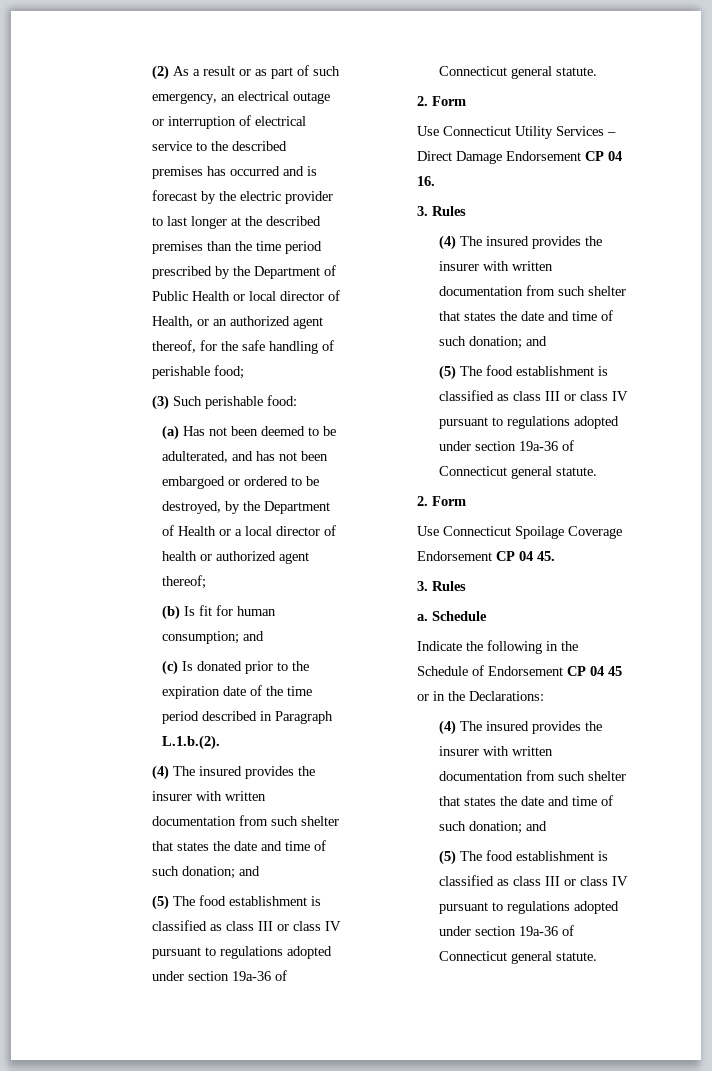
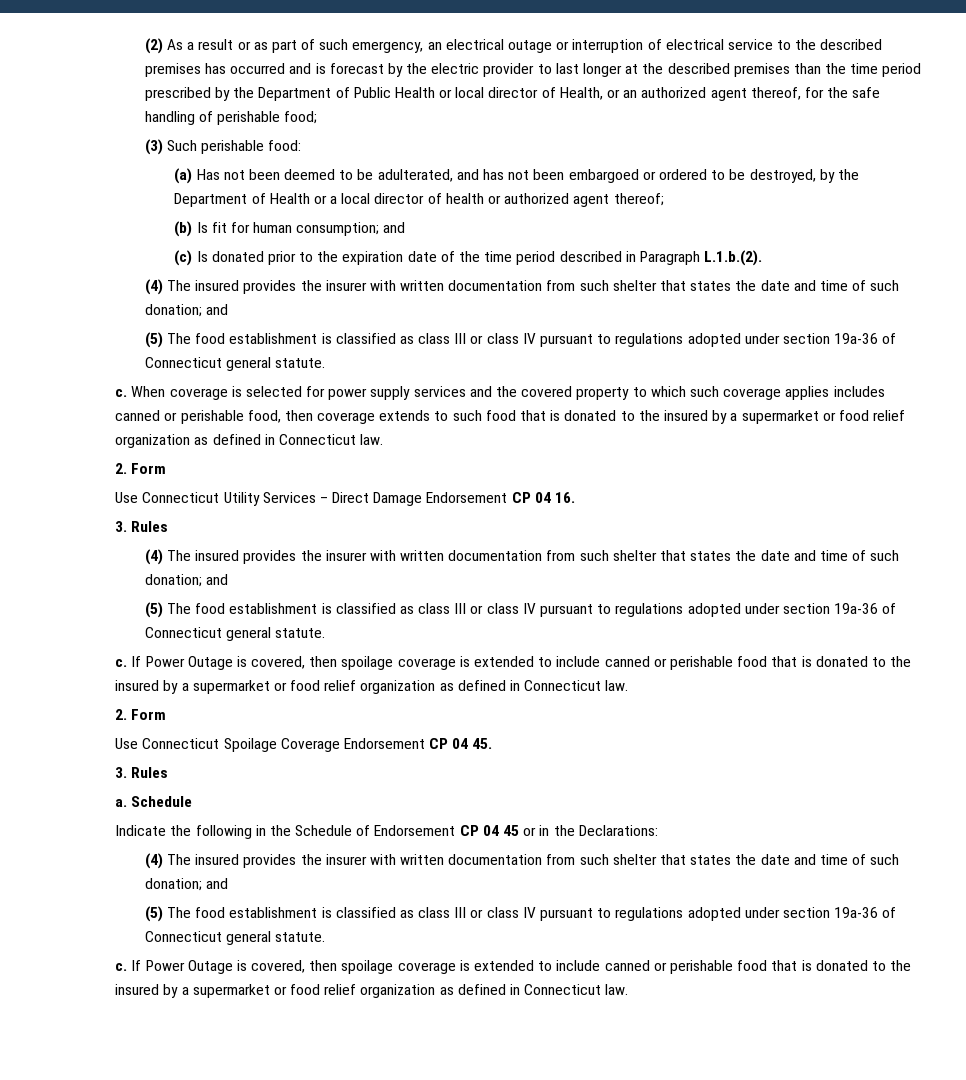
(597, 71) none -> [115,386,885,400] [115,410,906,424] [115,434,384,448] // c. When coverage is selected for power supply services and the covered property to which such coverage applies includes canned or perishable food, then coverage extends to such food that is donated to the insured by a supermarket or food relief organization as defined in Connecticut law.
(597, 471) none -> [115,656,912,670] [115,680,629,694] // c. If Power Outage is covered, then spoilage coverage is extended to include canned or perishable food that is donated to the insured by a supermarket or food relief organization as defined in Connecticut law.
(597, 956) none -> [115,960,912,974] [115,984,629,998] // c. If Power Outage is covered, then spoilage coverage is extended to include canned or perishable food that is donated to the insured by a supermarket or food relief organization as defined in Connecticut law.

